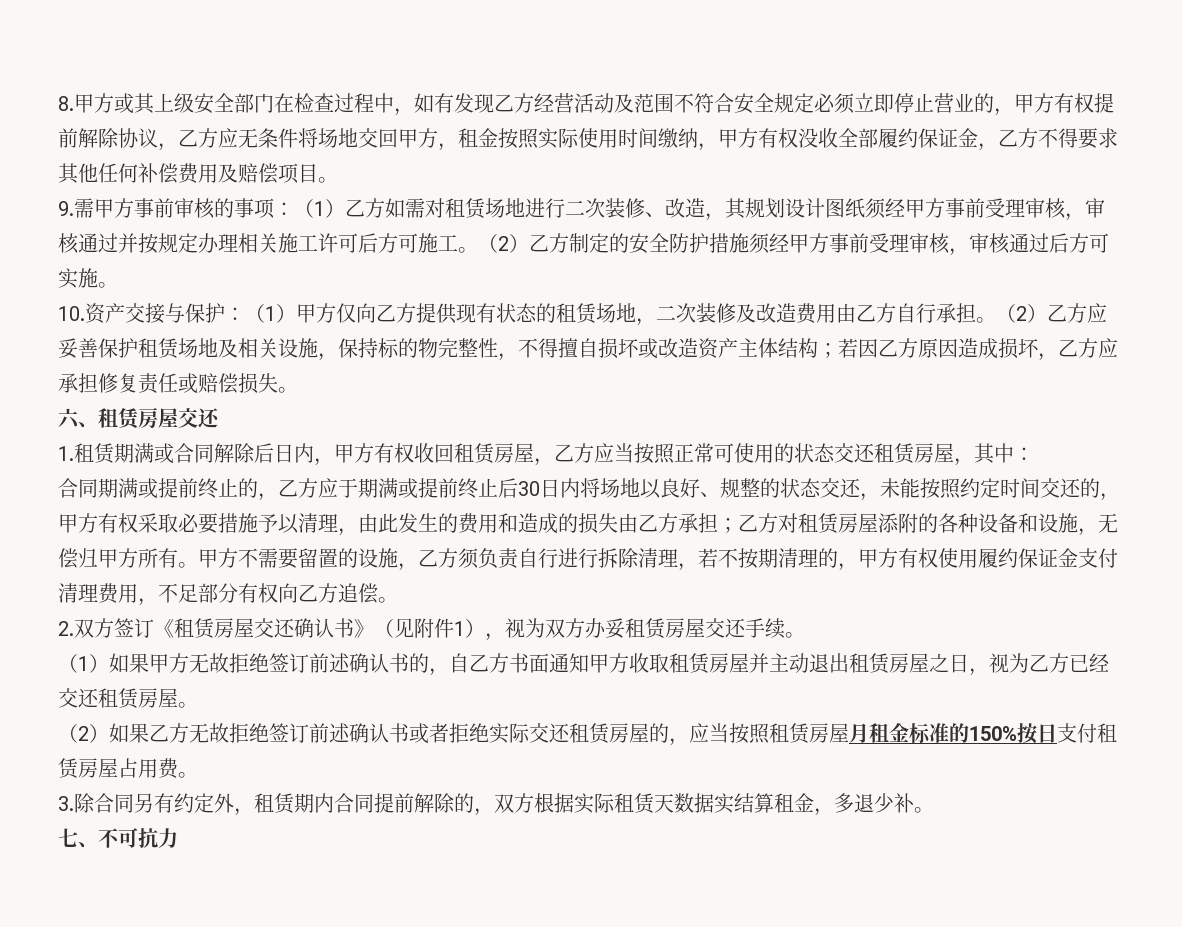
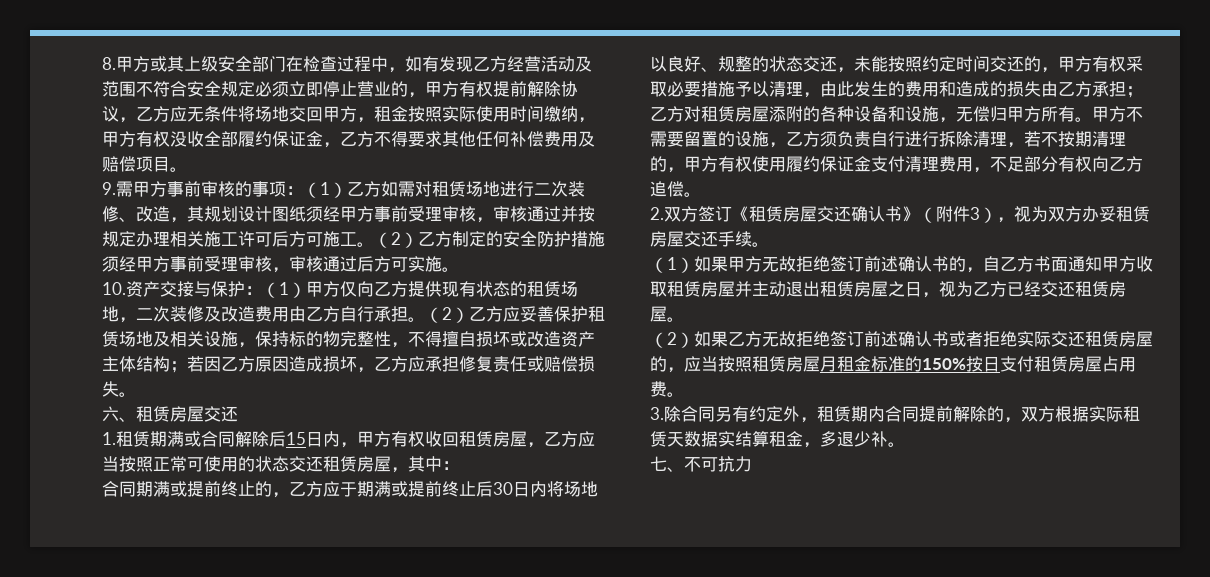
(274, 453) none -> [286,432,306,445] 15
[394,618,465,638] 见附件1 -> [936,206,980,222] 附件3

